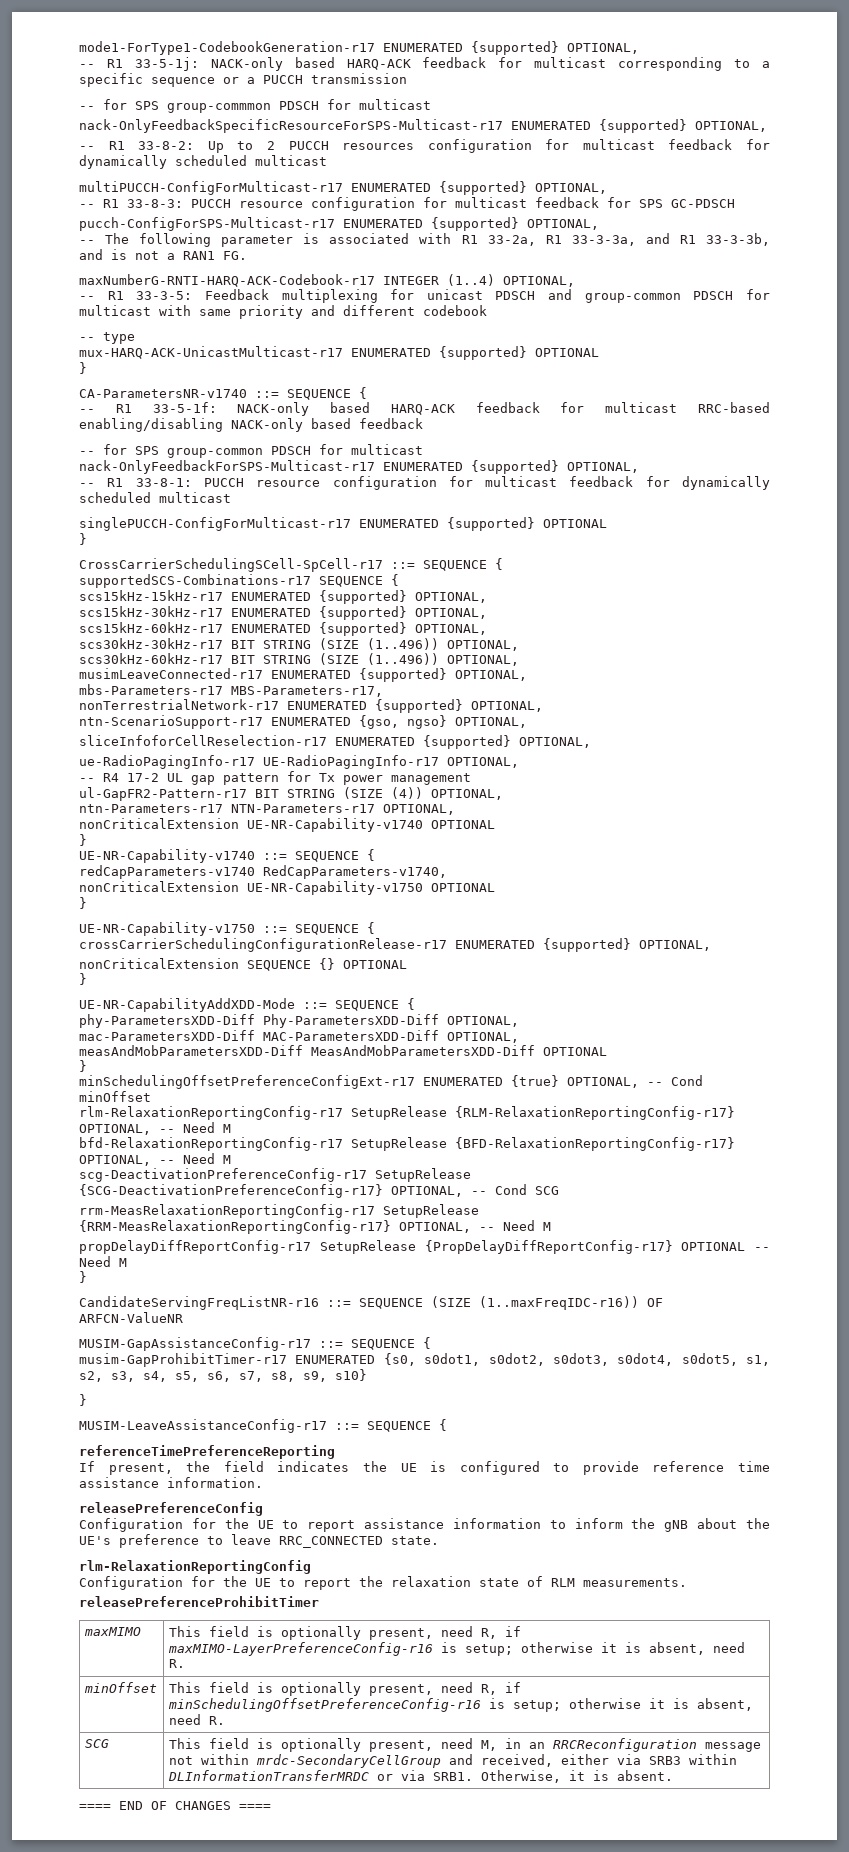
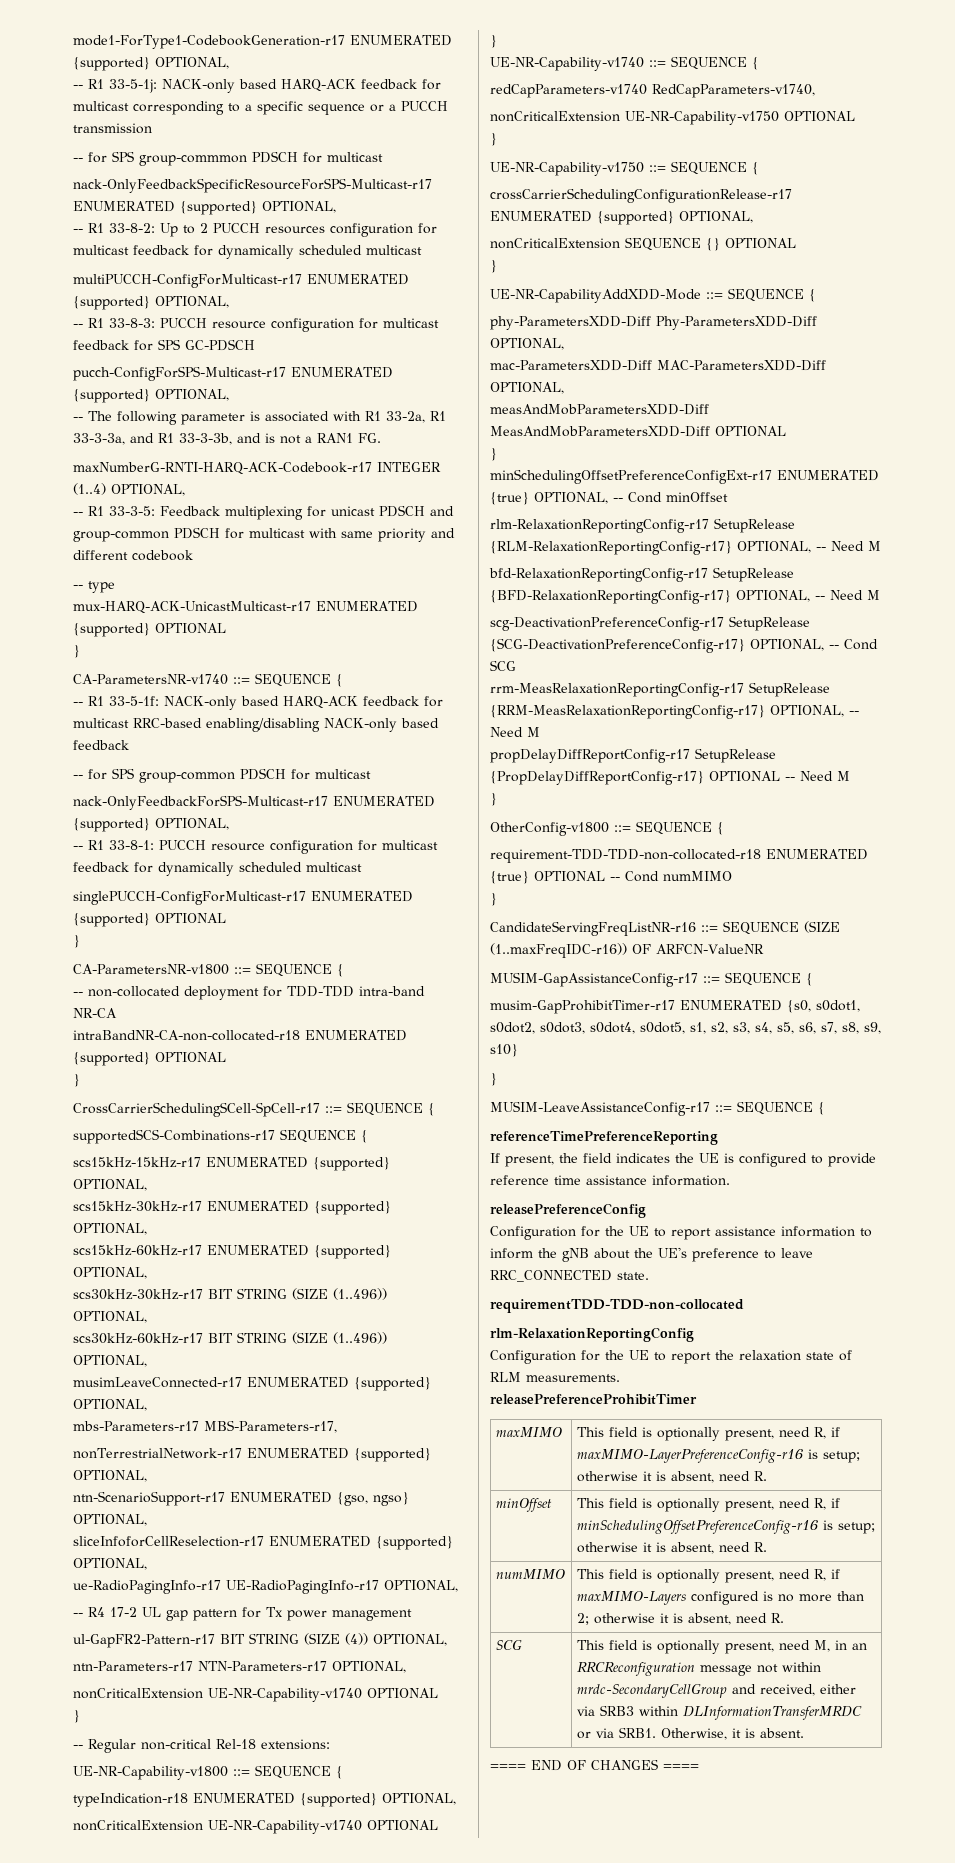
(87, 539) none -> [73,963,344,977] [73,986,425,1000] [73,1008,117,1018] [73,1030,407,1041] [73,1052,226,1066] [73,1074,80,1087] // CA-ParametersNR-v1800 ::= SEQUENCE { // -- non-collocated deployment for TDD-TDD intra-band NR-CA // intraBandNR-CA-non-collocated-r18 ENUMERATED {supported} OPTIONAL // }
(87, 840) none -> [73,1739,330,1753] [73,1765,343,1780] [73,1793,456,1807] [73,1820,438,1834] [490,35,497,48] // -- Regular non-critical Rel-18 extensions: // UE-NR-Capability-v1800 ::= SEQUENCE { // typeIndication-r18 ENUMERATED {supported} OPTIONAL, // nonCriticalExtension UE-NR-Capability-v1740 OPTIONAL // }
(87, 1277) none -> [490,821,724,836] [490,849,868,863] [490,871,732,884] [490,893,497,906] // OtherConfig-v1800 ::= SEQUENCE { // requirement-TDD-TDD-non-collocated-r18 ENUMERATED {true} OPTIONAL -- Cond numMIMO // }
(439, 1540) none -> [490,1299,744,1313] // requirementTDD-TDD-non-collocated
(225, 1720) none -> [495,1569,565,1579] [576,1569,840,1583] [576,1591,864,1605] [576,1613,784,1625] // numMIMO | This field is optionally present, need R, if maxMIMO-Layers configured is no more than 2; otherwise it is absent, need R.

